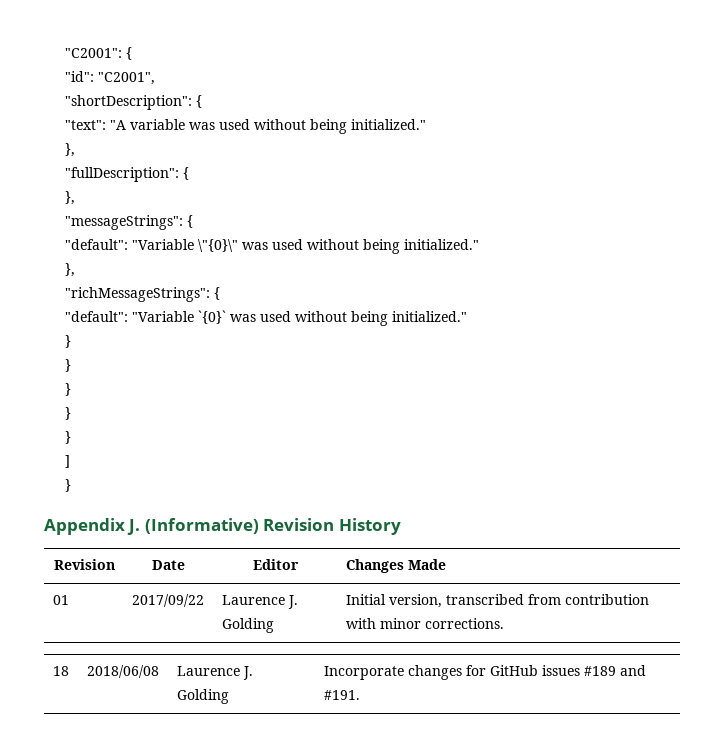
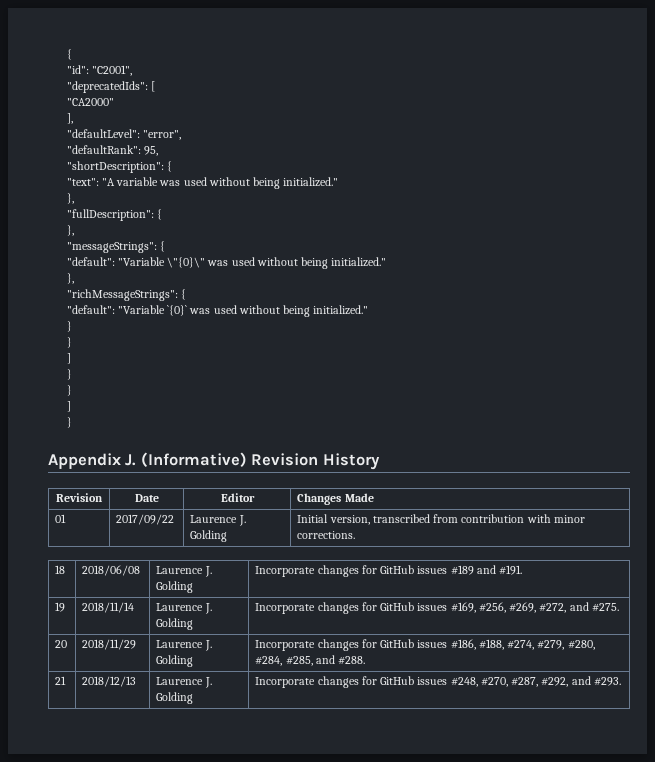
[64,48,122,58] "C2001": -> (66, 54) none
(155, 78) none -> [66,81,155,93] [66,98,114,106] [66,113,73,124] [66,129,181,140] [66,145,158,156] // "deprecatedIds": [ // "CA2000" // ], // "defaultLevel": "error", // "defaultRank": 95,
[64,383,71,396] } -> [66,353,71,364] ]
(360, 695) none -> [55,602,66,612] [82,602,135,613] [156,603,212,614] [156,618,194,630] [255,602,619,614] [55,640,68,648] [82,639,137,650] [156,640,212,651] [156,655,194,667] [255,639,595,651] [255,655,366,666] [55,676,67,685] [82,676,137,687] [156,677,212,688] [156,692,194,704] [255,676,621,688] // 19 | 2018/11/14 | Laurence J. Golding | Incorporate changes for GitHub issues #169, #256, #269, #272, and #275. // 20 | 2018/11/29 | Laurence J. Golding | Incorporate changes for GitHub issues #186, #188, #274, #279, #280, #284, #285, and #288. // 21 | 2018/12/13 | Laurence J. Golding | Incorporate changes for GitHub issues #248, #270, #287, #292, and #293.

